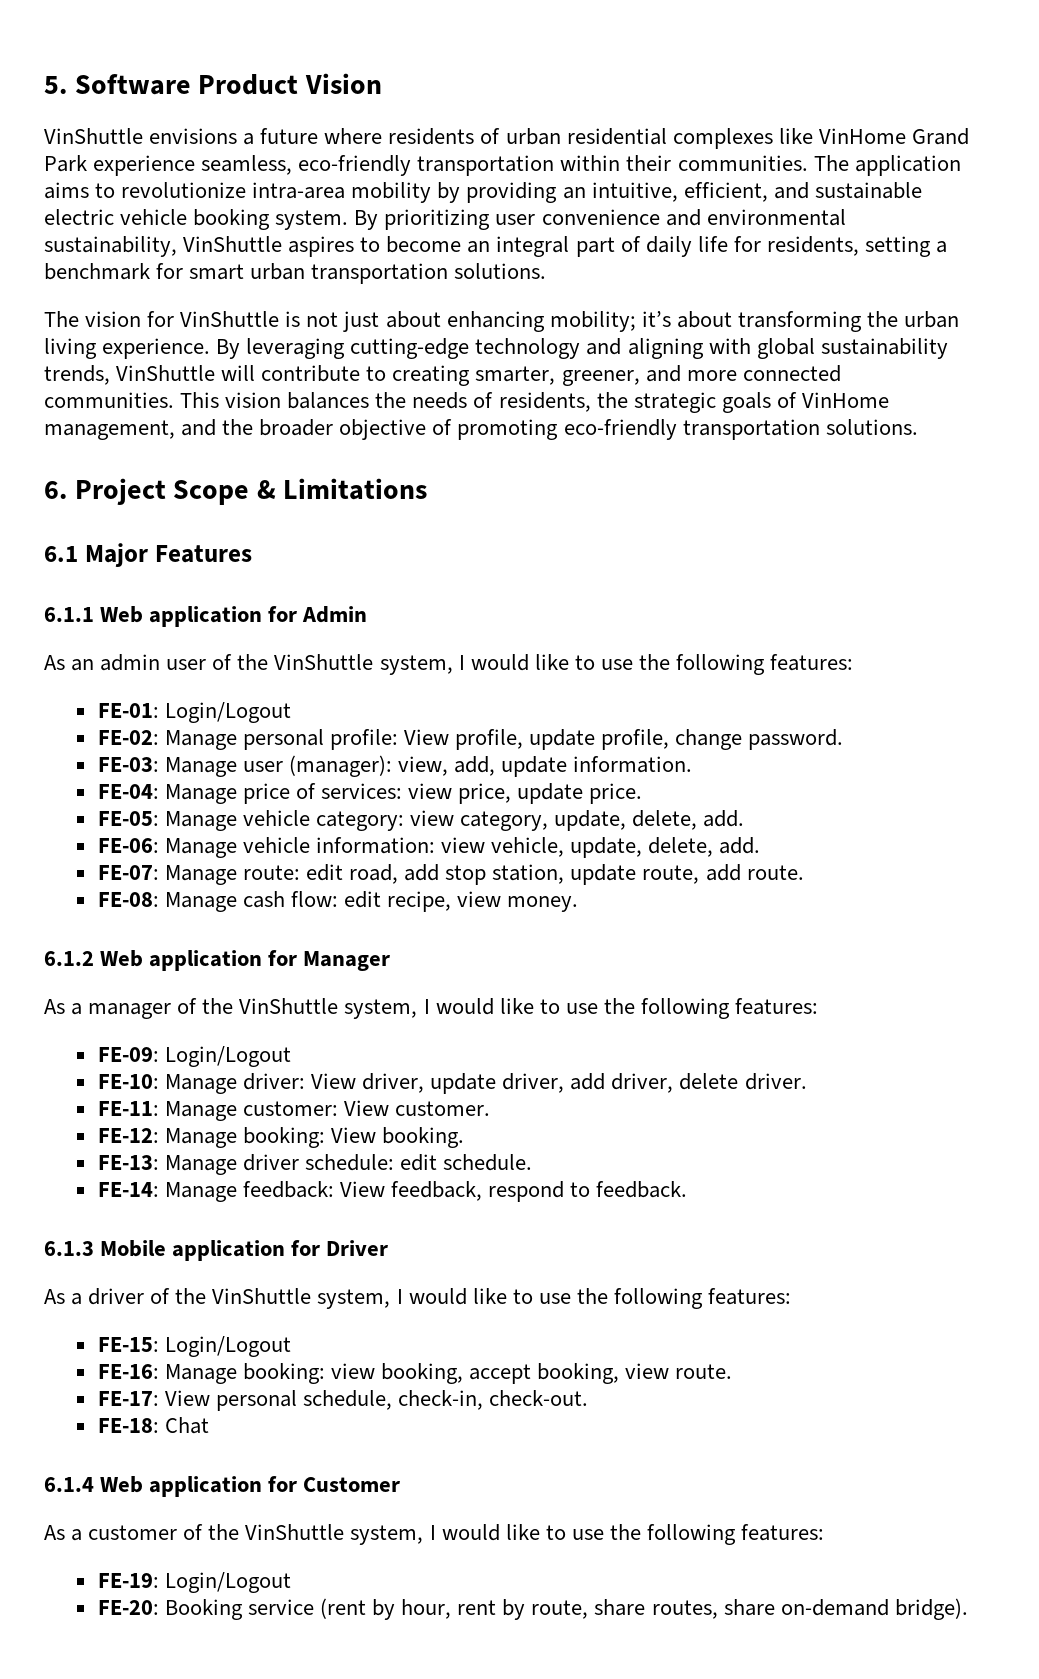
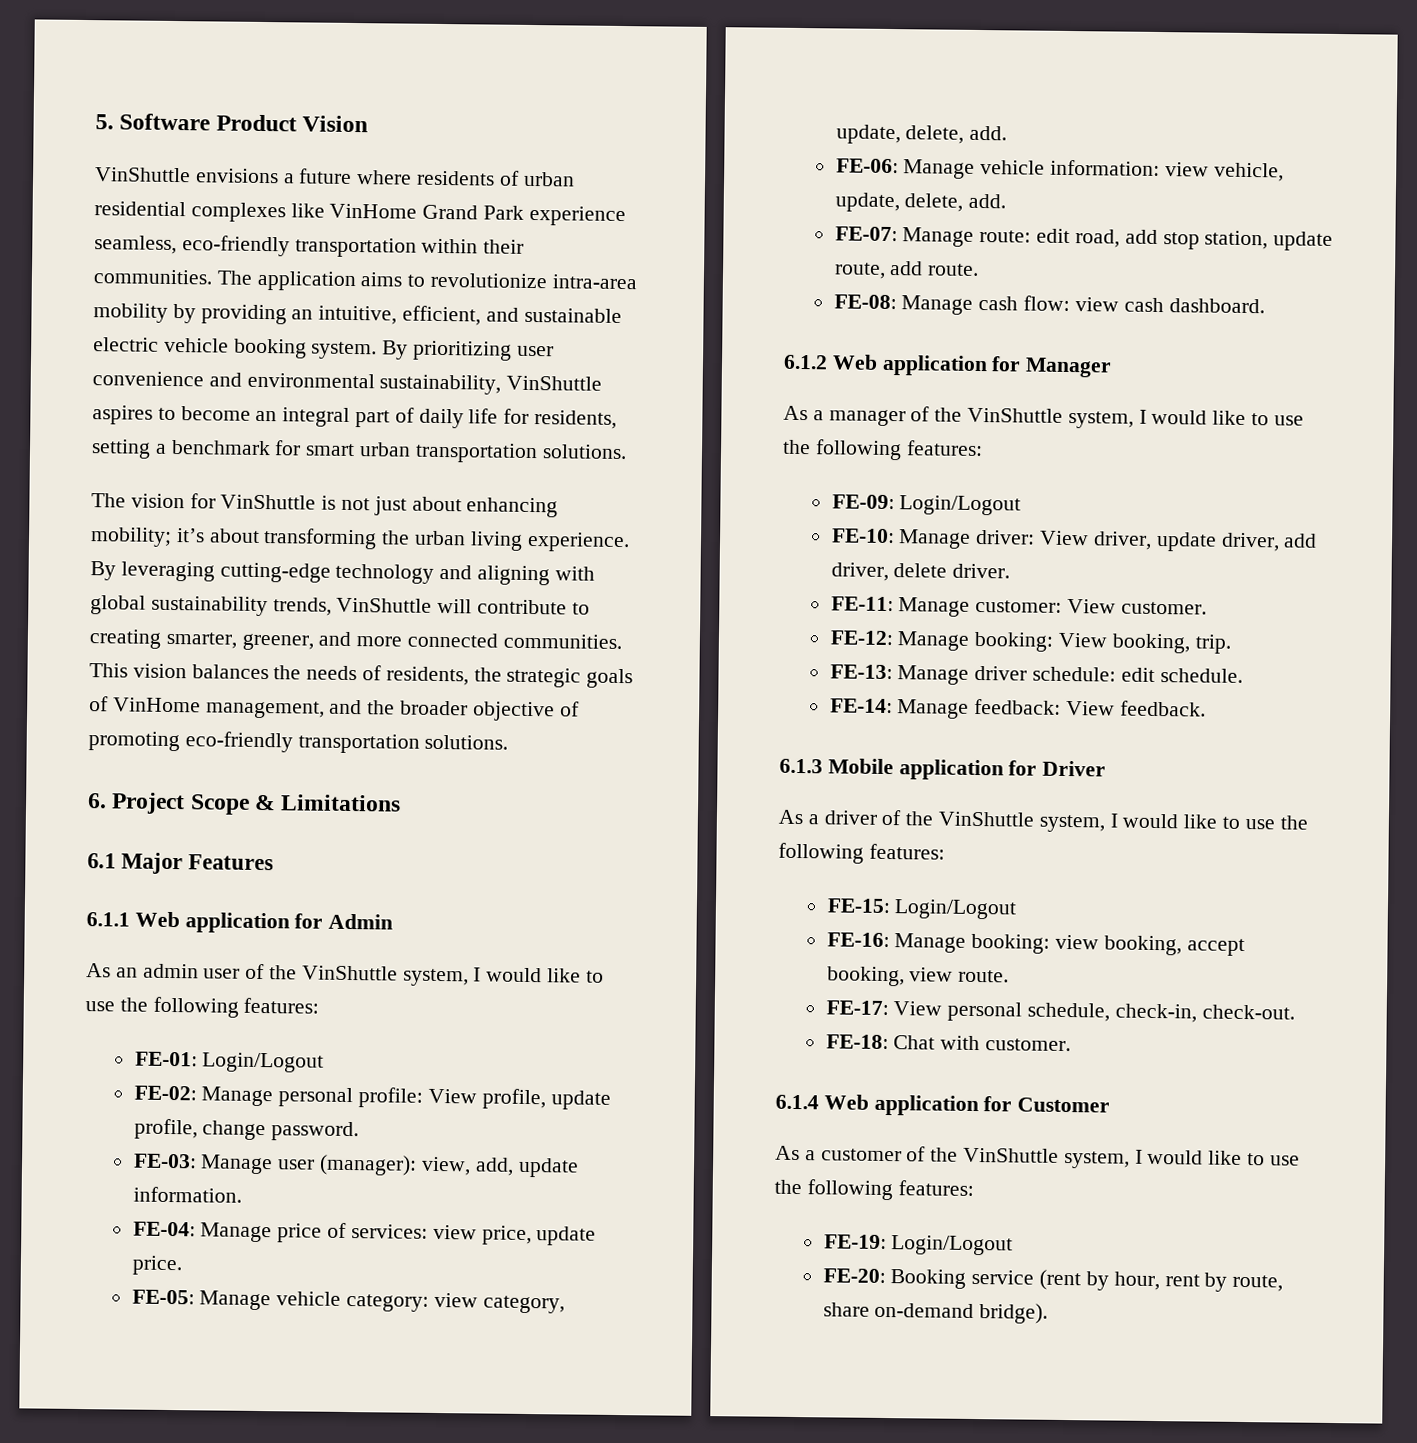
[344,891,579,912] edit recipe, view money. -> [1074,297,1265,314] view cash dashboard.
[382,1127,465,1148] booking. -> [1111,633,1232,654] booking, trip.
[391,1181,591,1202] feedback, respond to -> (1116, 708) none
(209, 1425) none -> [940,1035,1072,1052] with customer.
[651,1599,775,1619] routes, share -> (870, 1309) none

